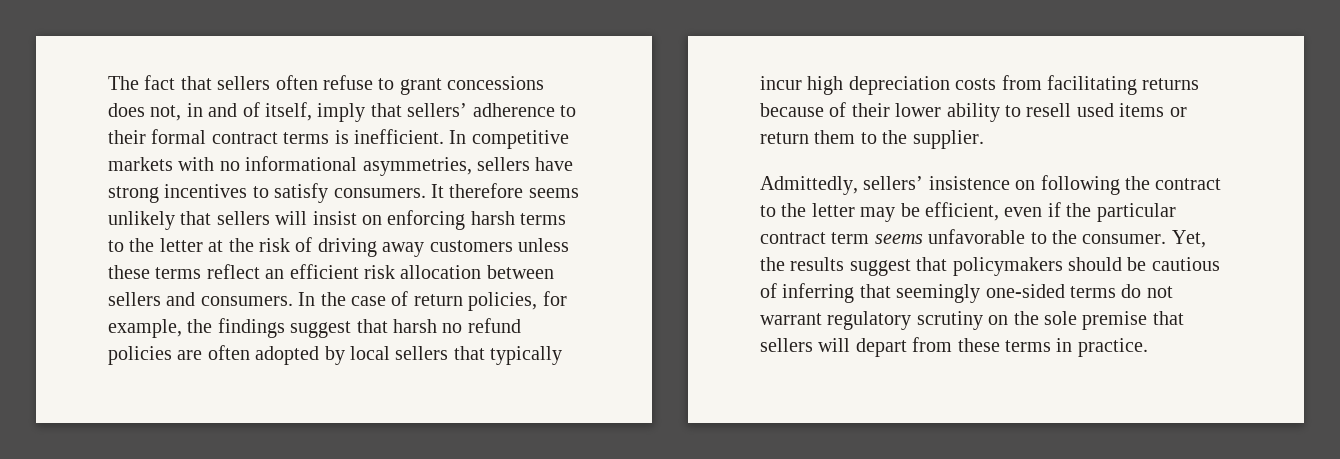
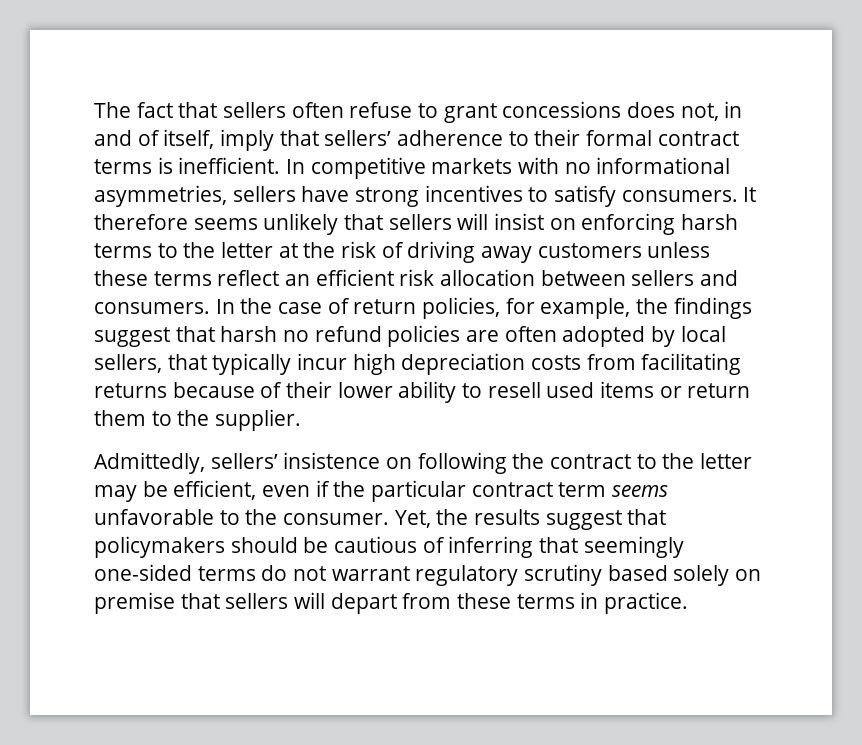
[395,346,449,360] sellers -> [94,354,162,373] sellers,
[988,311,1077,325] on the sole -> [607,565,762,586] based solely on

